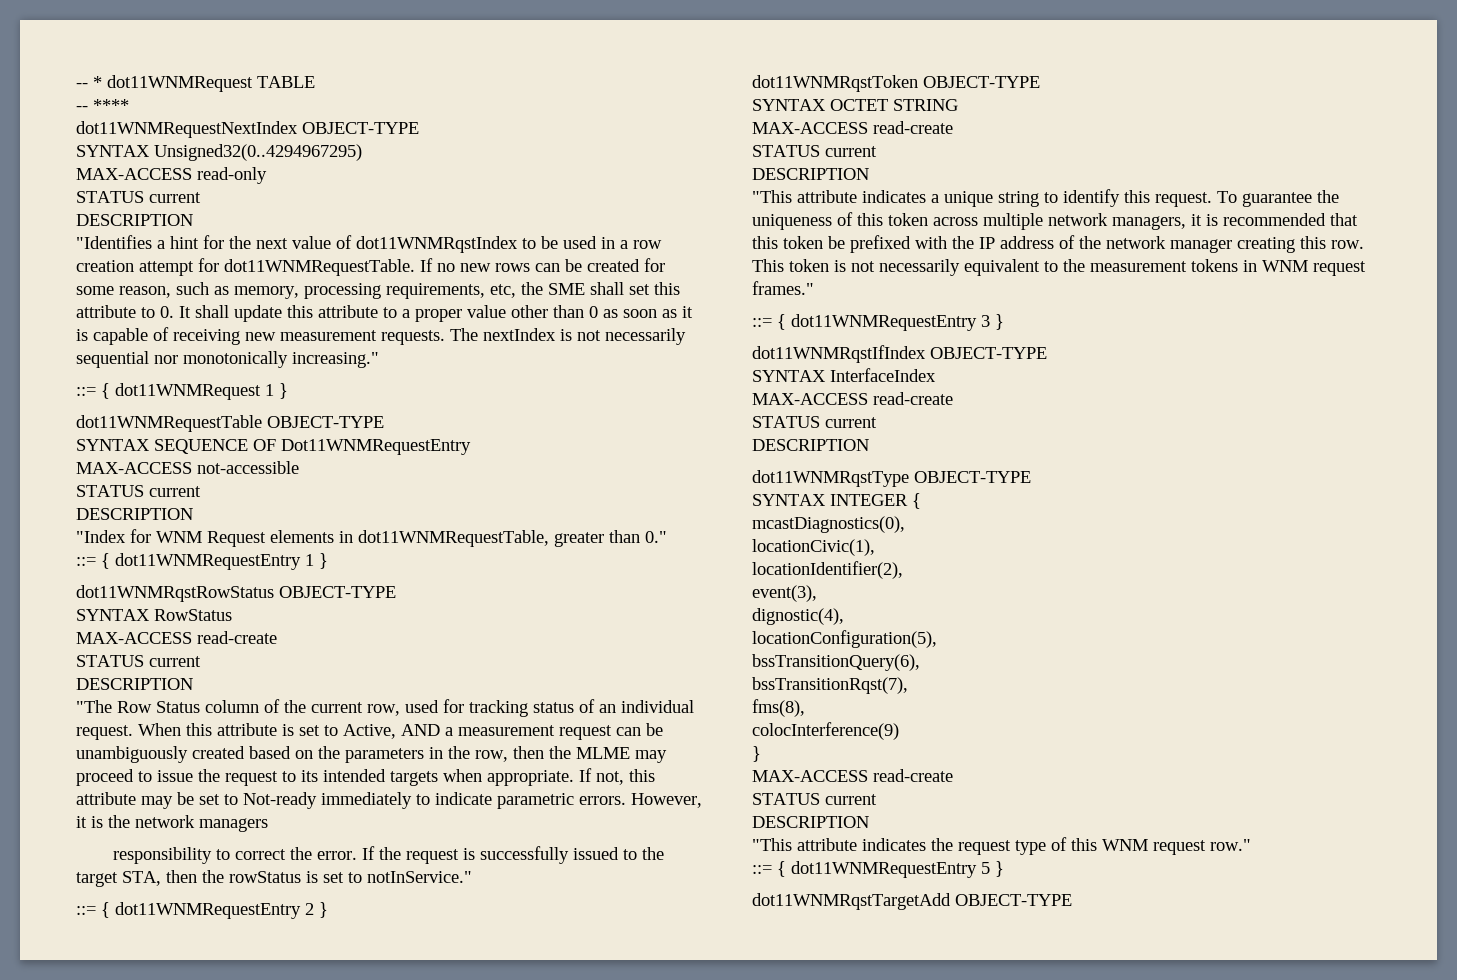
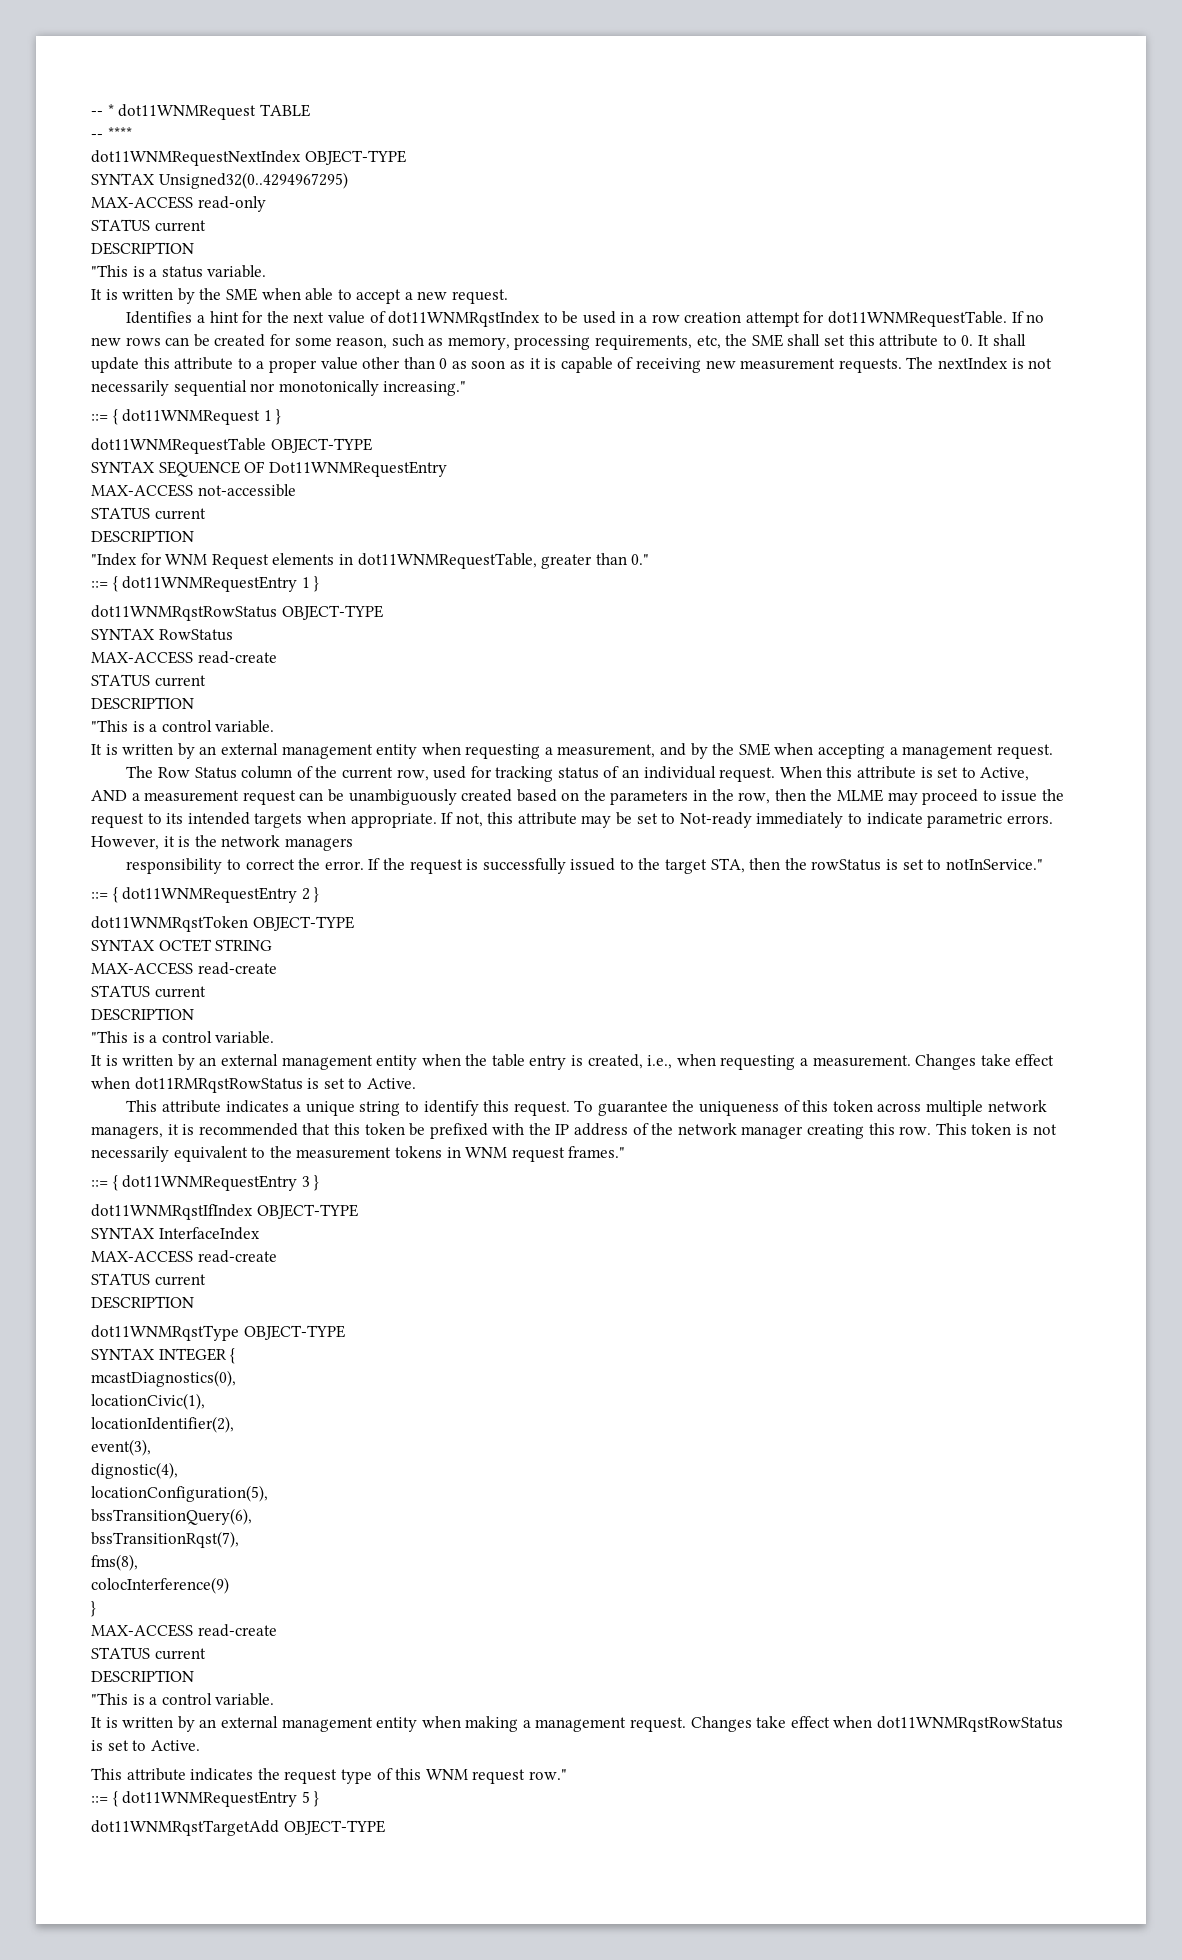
[76,235,152,249] "Identifies -> [91,265,267,278] [91,288,509,304] [126,311,193,324] "This is a status variable. // It is written by the SME when able to accept a new request. // Identifies
[76,700,112,713] "The -> [91,720,275,733] [91,743,1053,759] [126,766,154,778] "This is a control variable. // It is written by an external management entity when requesting a measurement, and by the SME when accepting a management request. // The
(792, 196) none -> [132,1031,275,1044] [91,1054,1055,1070] [91,1077,416,1093] [126,1100,158,1112] is a control variable. // It is written by an external management entity when the table entry is created, i.e., when requesting a measurement. Changes take effect when dot11RMRqstRowStatus is set to Active. // This
(792, 844) none -> [132,1693,275,1706] [91,1716,1064,1732] [91,1740,200,1751] [91,1768,122,1780] is a control variable. // It is written by an external management entity when making a management request. Changes take effect when dot11WNMRqstRowStatus is set to Active. // This

